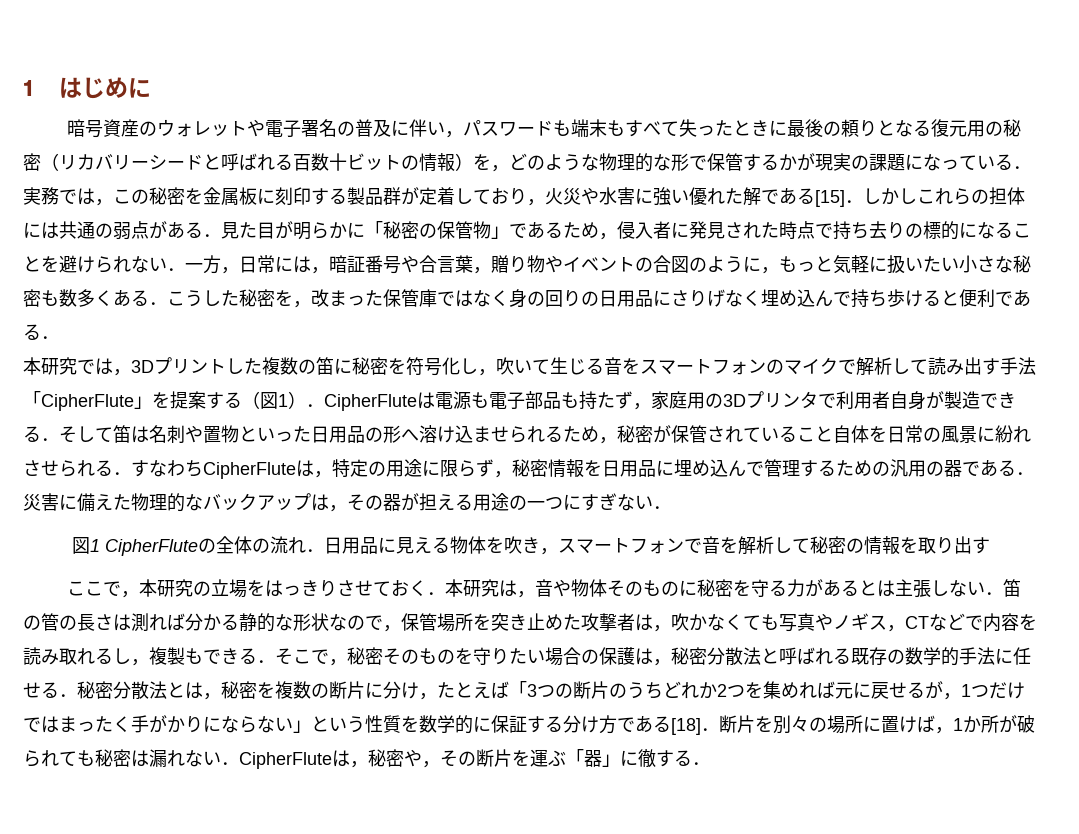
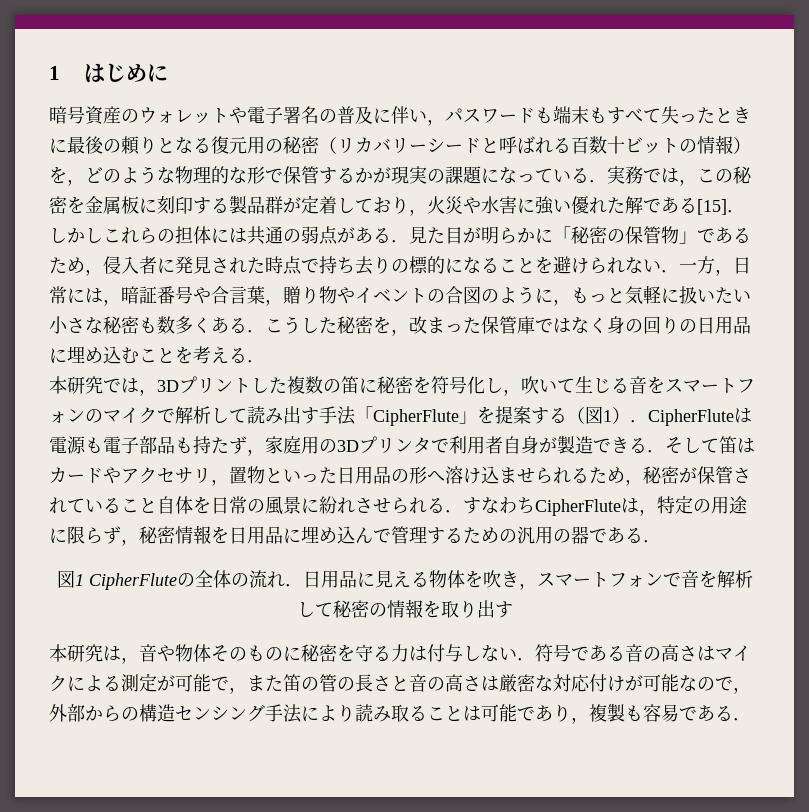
[671,289,1031,308] さりげなく埋め込んで持ち歩けると便利であ -> [67,346,229,364] 埋め込むことを考え
[149,425,203,444] 名刺や -> [49,467,229,486] カードやアクセサリ，
[23,493,671,512] 災害に備えた物理的なバックアップは，その器が担える用途の一つにすぎない． -> (661, 541) none
[67,579,446,598] ここで，本研究の立場をはっきりさせておく． -> (513, 609) none
[805,579,1022,598] [23,613,1037,632] [23,647,1031,666] [23,681,1025,700] [23,715,1035,735] [23,749,674,769] があるとは主張しない．笛の管の長さは測れば分かる静的な形状なので，保管場所を突き止めた攻撃者は，吹かなくても写真やノギス，CTなどで内容を読み取れるし，複製もできる．そこで，秘密そのものを守りたい場合の保護は，秘密分散法と呼ばれる既存の数学的手法に任せる．秘密分散法とは，秘密を複数の断片に分け，たとえば「3つの断片のうちどれか2つを集めれば元に戻せるが，1つだけではまったく手がかりにならない」という性質を数学的に保証する分け方である[18]．断片を別々の場所に置けば，1か所が破られても秘密は漏れない．CipherFluteは，秘密や，その断片を運ぶ「器」に徹す -> [409,644,751,662] [49,673,751,694] [49,703,715,724] は付与しない．符号である音の高さはマイクによる測定が可能で，また笛の管の長さと音の高さは厳密な対応付けが可能なので，外部からの構造センシング手法により読み取ることは可能であり，複製も容易であ

